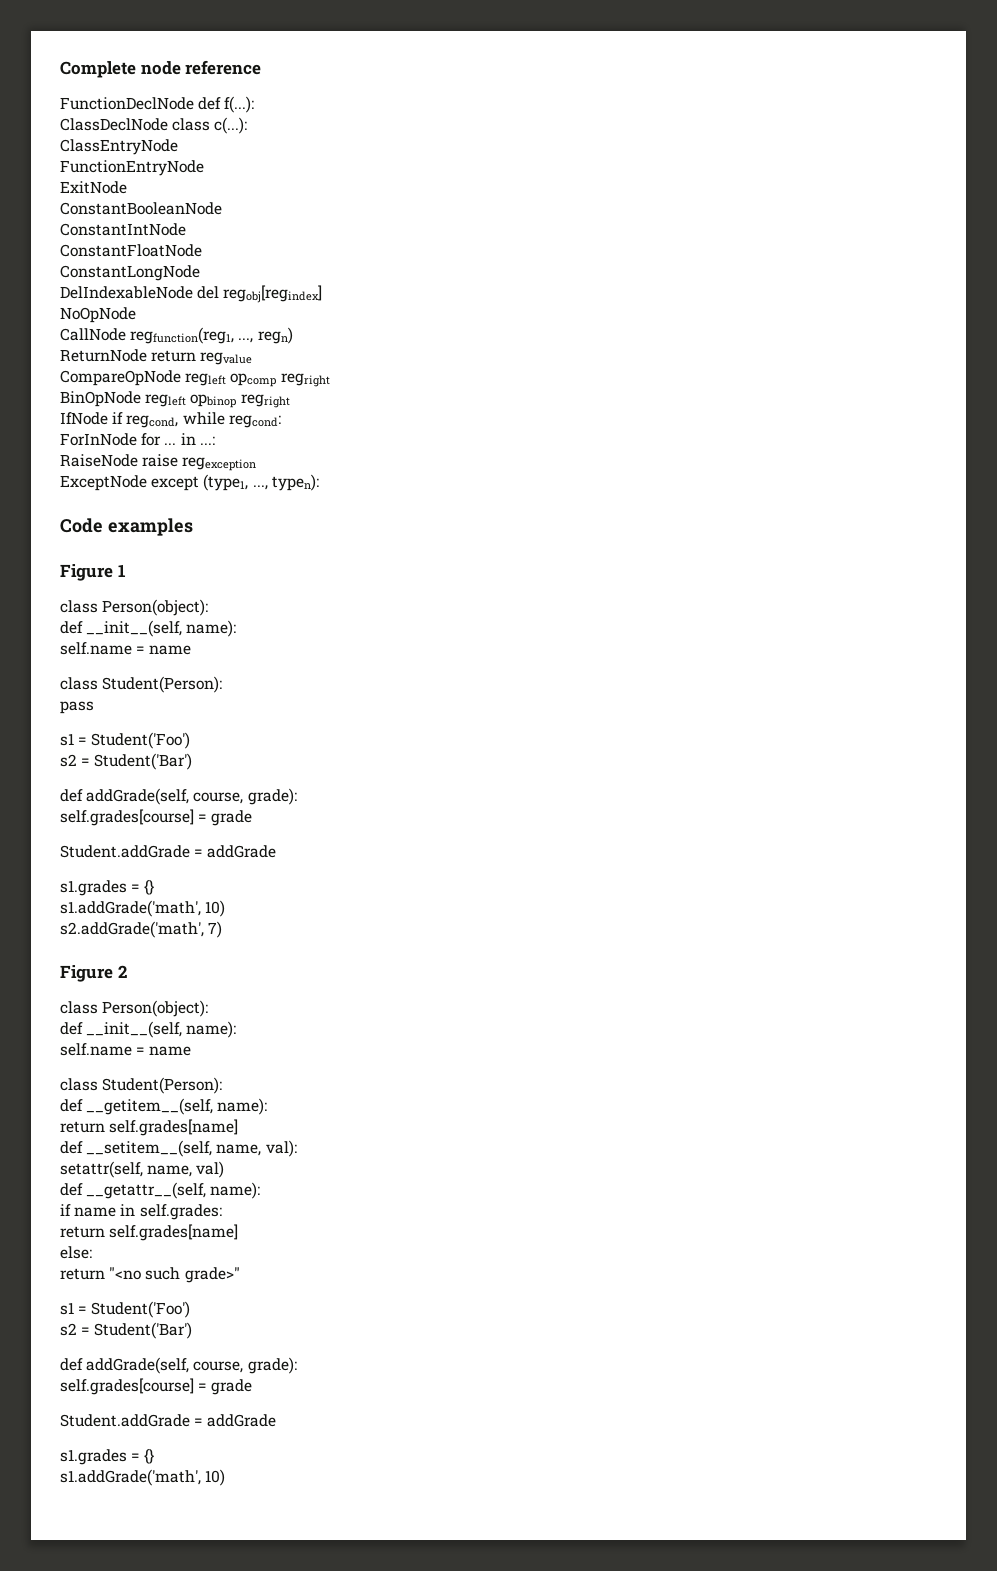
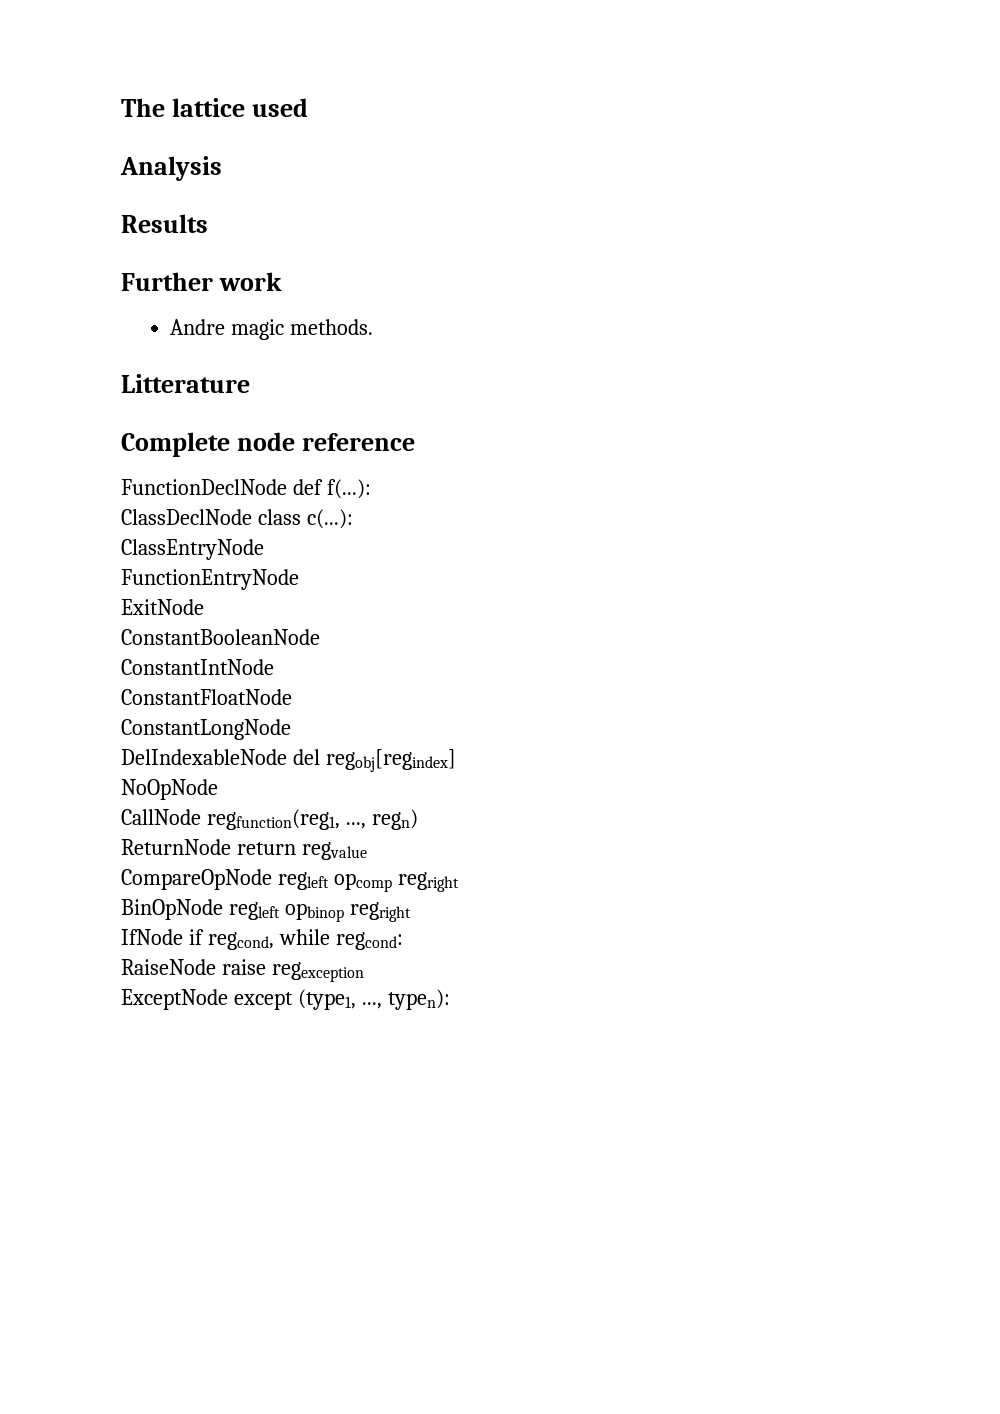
(60, 69) none -> [121,98,308,117] [120,156,222,181] [121,214,208,233] [121,272,282,291] [170,319,374,340] [121,374,250,393] The lattice used // Analysis // Results // Further work // Andre magic methods. // Litterature //
[60,433,215,446] // ForInNode for ... in ...: -> (403, 941) none
[60,518,193,536] [60,564,126,581] [60,599,209,616] [60,620,237,637] [60,642,192,655] [60,676,223,693] [60,701,94,714] [60,732,191,749] [60,753,193,770] [60,788,297,805] [60,809,253,826] [60,845,277,858] [60,879,155,896] [60,900,226,917] [60,921,223,938] [60,965,127,982] [60,1000,209,1017] [60,1021,237,1038] [60,1043,192,1056] [60,1077,223,1094] [60,1098,268,1115] [60,1119,239,1136] [60,1140,297,1157] [60,1161,225,1178] [60,1182,261,1199] [60,1204,222,1220] [60,1224,239,1241] [60,1246,92,1259] [60,1267,240,1283] [60,1301,191,1318] [60,1322,193,1339] [60,1357,297,1374] [60,1378,253,1395] [60,1414,277,1427] [60,1448,155,1465] [60,1469,226,1486] // Code examples // Figure 1 // class Person(object): // def __init__(self, name): // self.name = name // class Student(Person): // pass // s1 = Student('Foo') // s2 = Student('Bar') // def addGrade(self, course, grade): // self.grades[course] = grade // Student.addGrade = addGrade // s1.grades = {} // s1.addGrade('math', 10) // s2.addGrade('math', 7) // Figure 2 // class Person(object): // def __init__(self, name): // self.name = name // class Student(Person): // def __getitem__(self, name): // return self.grades[name] // def __setitem__(self, name, val): // setattr(self, name, val) // def __getattr__(self, name): // if name in self.grades: // return self.grades[name] // else: // return "<no such grade>" // s1 = Student('Foo') // s2 = Student('Bar') // def addGrade(self, course, grade): // self.grades[course] = grade // Student.addGrade = addGrade // s1.grades = {} // s1.addGrade('math', 10) -> (450, 999) none

